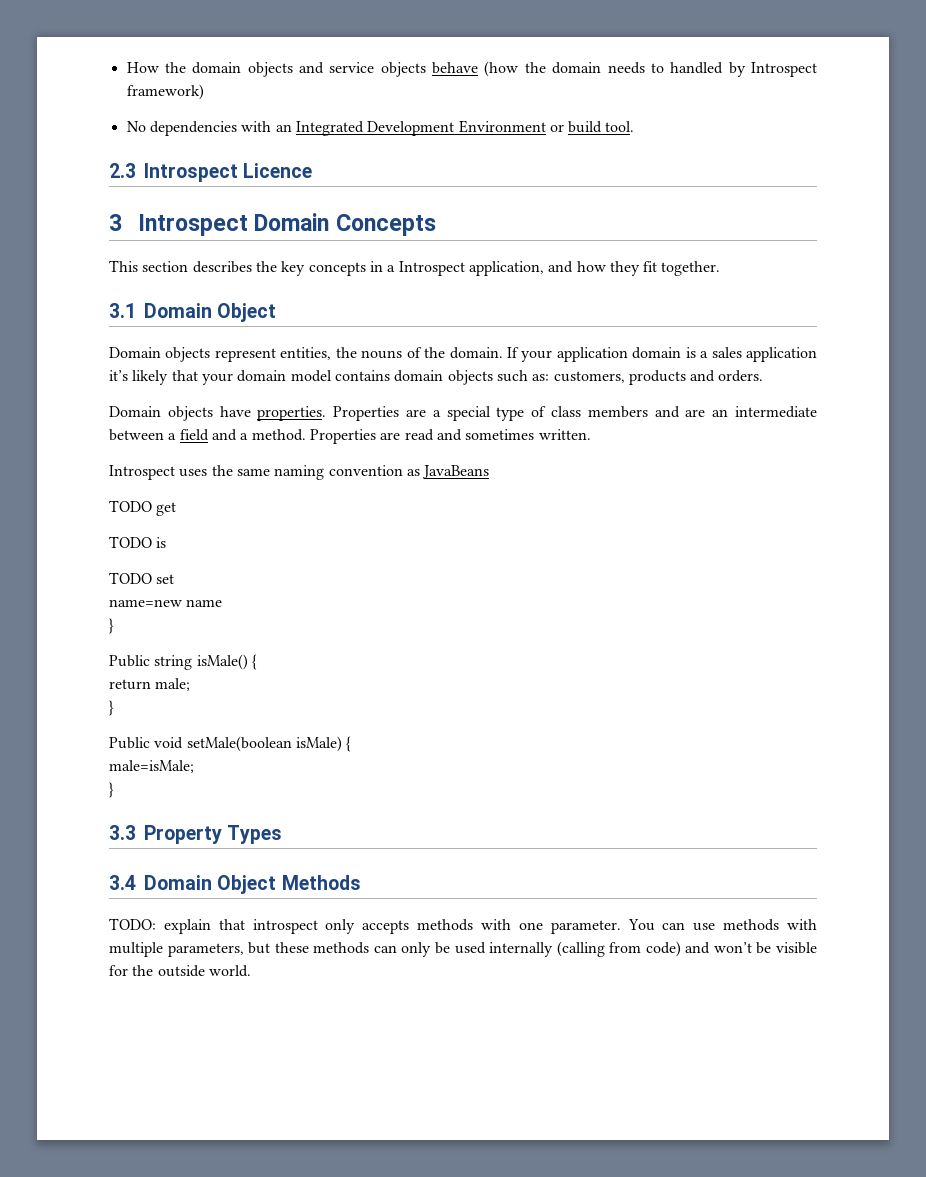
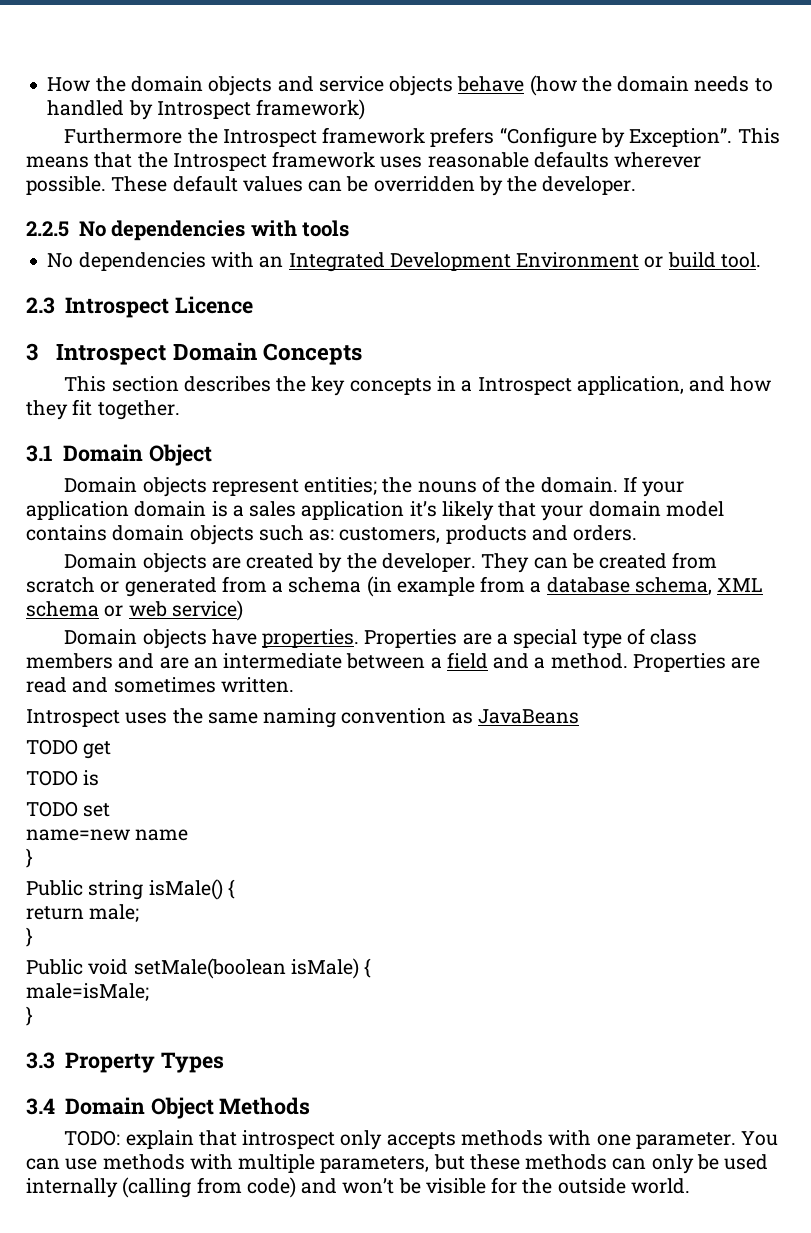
(204, 92) none -> [64,127,780,148] [26,151,702,171] [26,175,637,196] [26,220,350,241] // Furthermore the Introspect framework prefers “Configure by Exception”. This means that the Introspect framework uses reasonable defaults wherever possible. These default values can be overridden by the developer. // 2.2.5 No dependencies with tools
[280,347,332,360] entities, -> [304,477,378,495] entities;
(764, 376) none -> [64,552,718,573] [26,576,764,597] [26,600,243,621] // Domain objects are created by the developer. They can be created from scratch or generated from a schema (in example from a database schema, XML schema or web service)

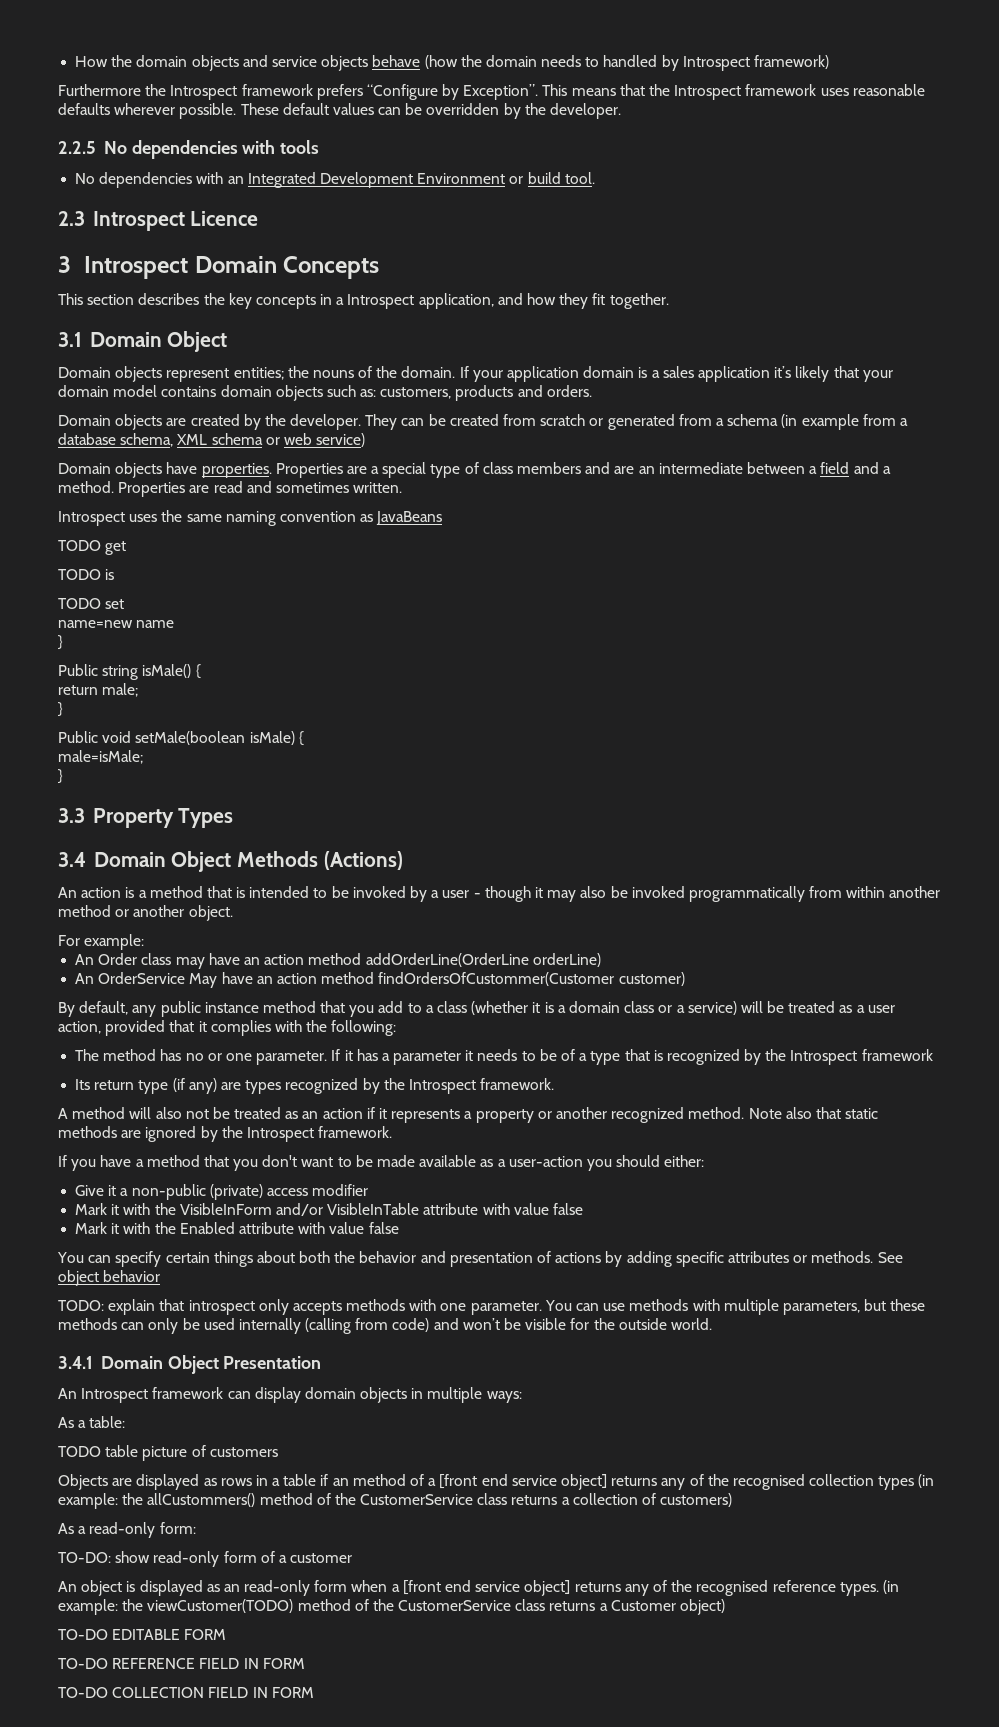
(311, 1106) none -> [323,851,403,870] [58,886,941,902] [58,905,233,921] [58,934,145,950] [75,953,601,969] [75,972,685,988] [58,1001,895,1017] [58,1020,397,1036] [75,1049,933,1065] [75,1078,555,1094] [58,1107,879,1123] [58,1126,393,1142] [58,1155,705,1171] [75,1184,369,1200] [75,1203,583,1216] [75,1222,399,1234] [57,1251,903,1267] [58,1270,161,1286] (Actions) // An action is a method that is intended to be invoked by a user - though it may also be invoked programmatically from within another method or another object. // For example: // An Order class may have an action method addOrderLine(OrderLine orderLine) // An OrderService May have an action method findOrdersOfCustommer(Customer customer) // By default, any public instance method that you add to a class (whether it is a domain class or a service) will be treated as a user action, provided that it complies with the following: // The method has no or one parameter. If it has a parameter it needs to be of a type that is recognized by the Introspect framework // Its return type (if any) are types recognized by the Introspect framework. // A method will also not be treated as an action if it represents a property or another recognized method. Note also that static methods are ignored by the Introspect framework. // If you have a method that you don't want to be made available as a user-action you should either: // Give it a non-public (private) access modifier // Mark it with the VisibleInForm and/or VisibleInTable attribute with value false // Mark it with the Enabled attribute with value false // You can specify certain things about both the behavior and presentation of actions by adding specific attributes or methods. See object behavior
(690, 1186) none -> [58,1355,322,1374] [58,1387,522,1403] [58,1416,126,1428] [58,1445,278,1461] [58,1474,935,1490] [58,1493,733,1509] [58,1522,196,1538] [58,1551,353,1567] [58,1580,899,1596] [58,1599,726,1615] [58,1629,227,1640] [58,1658,305,1669] [58,1687,314,1698] // 3.4.1 Domain Object Presentation // An Introspect framework can display domain objects in multiple ways: // As a table: // TODO table picture of customers // Objects are displayed as rows in a table if an method of a [front end service object] returns any of the recognised collection types (in example: the allCustommers() method of the CustomerService class returns a collection of customers) // As a read-only form: // TO-DO: show read-only form of a customer // An object is displayed as an read-only form when a [front end service object] returns any of the recognised reference types. (in example: the viewCustomer(TODO) method of the CustomerService class returns a Customer object) // TO-DO EDITABLE FORM // TO-DO REFERENCE FIELD IN FORM // TO-DO COLLECTION FIELD IN FORM

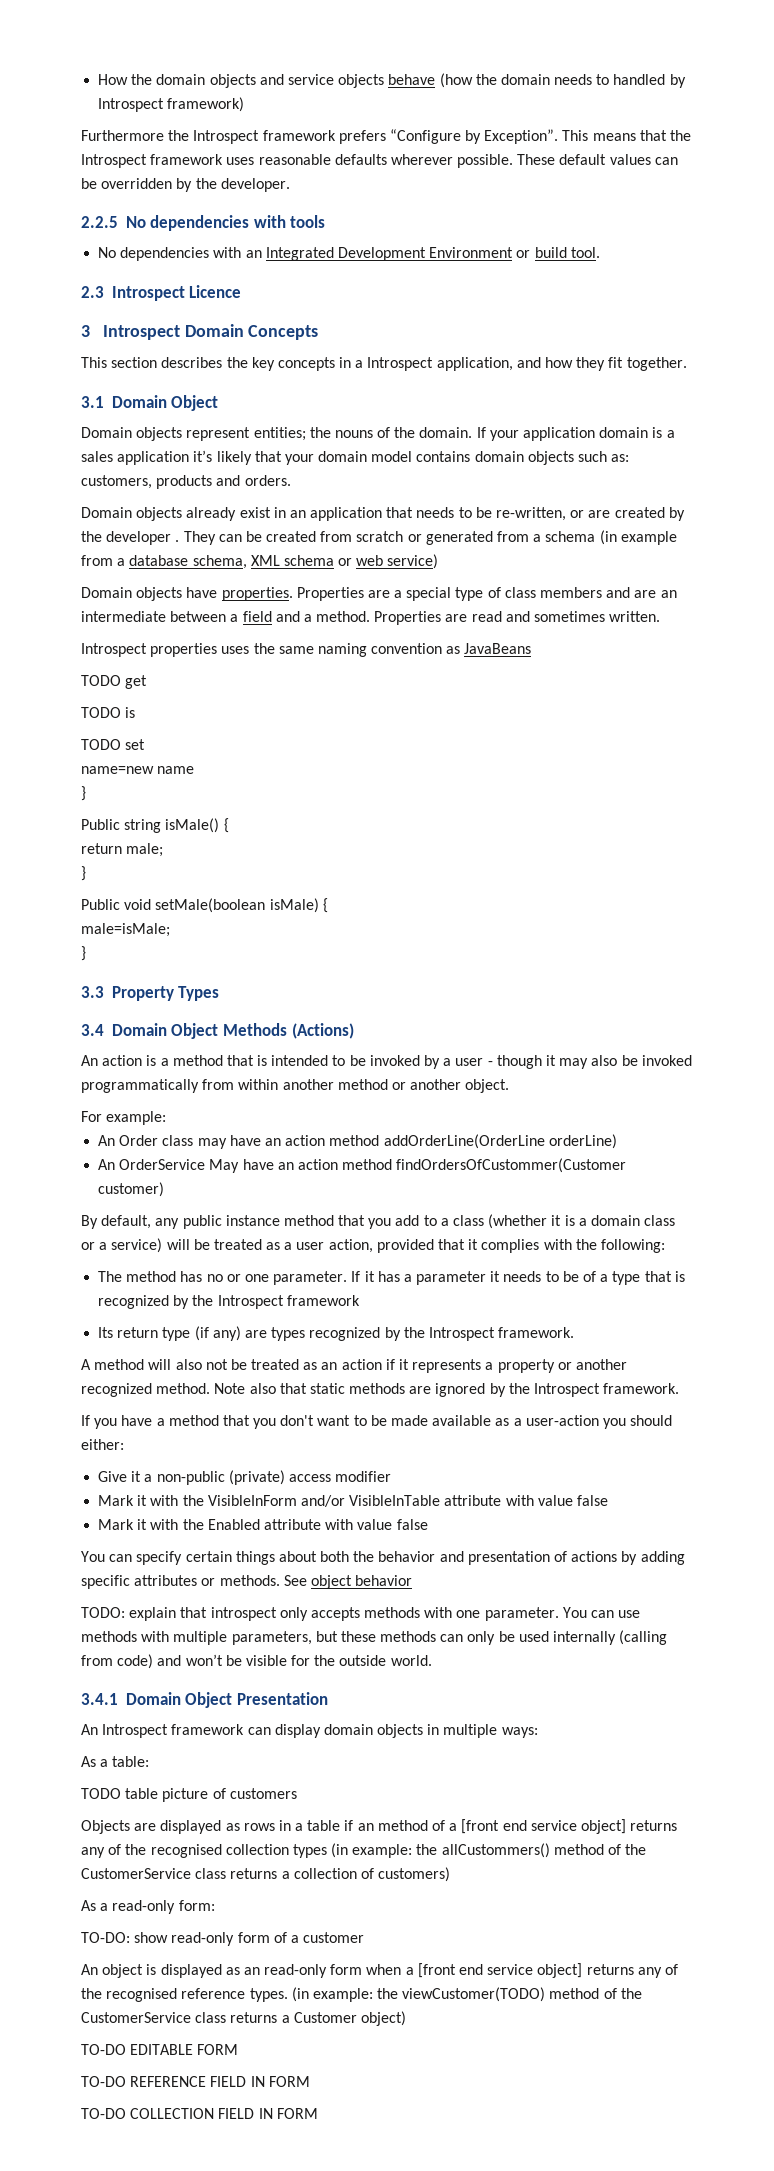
(163, 422) none -> [186,507,585,521] already exist in an application that needs to be re-written, or
[290,414,362,430] developer. -> [106,531,180,545] developer .
(125, 518) none -> [150,643,218,657] properties

